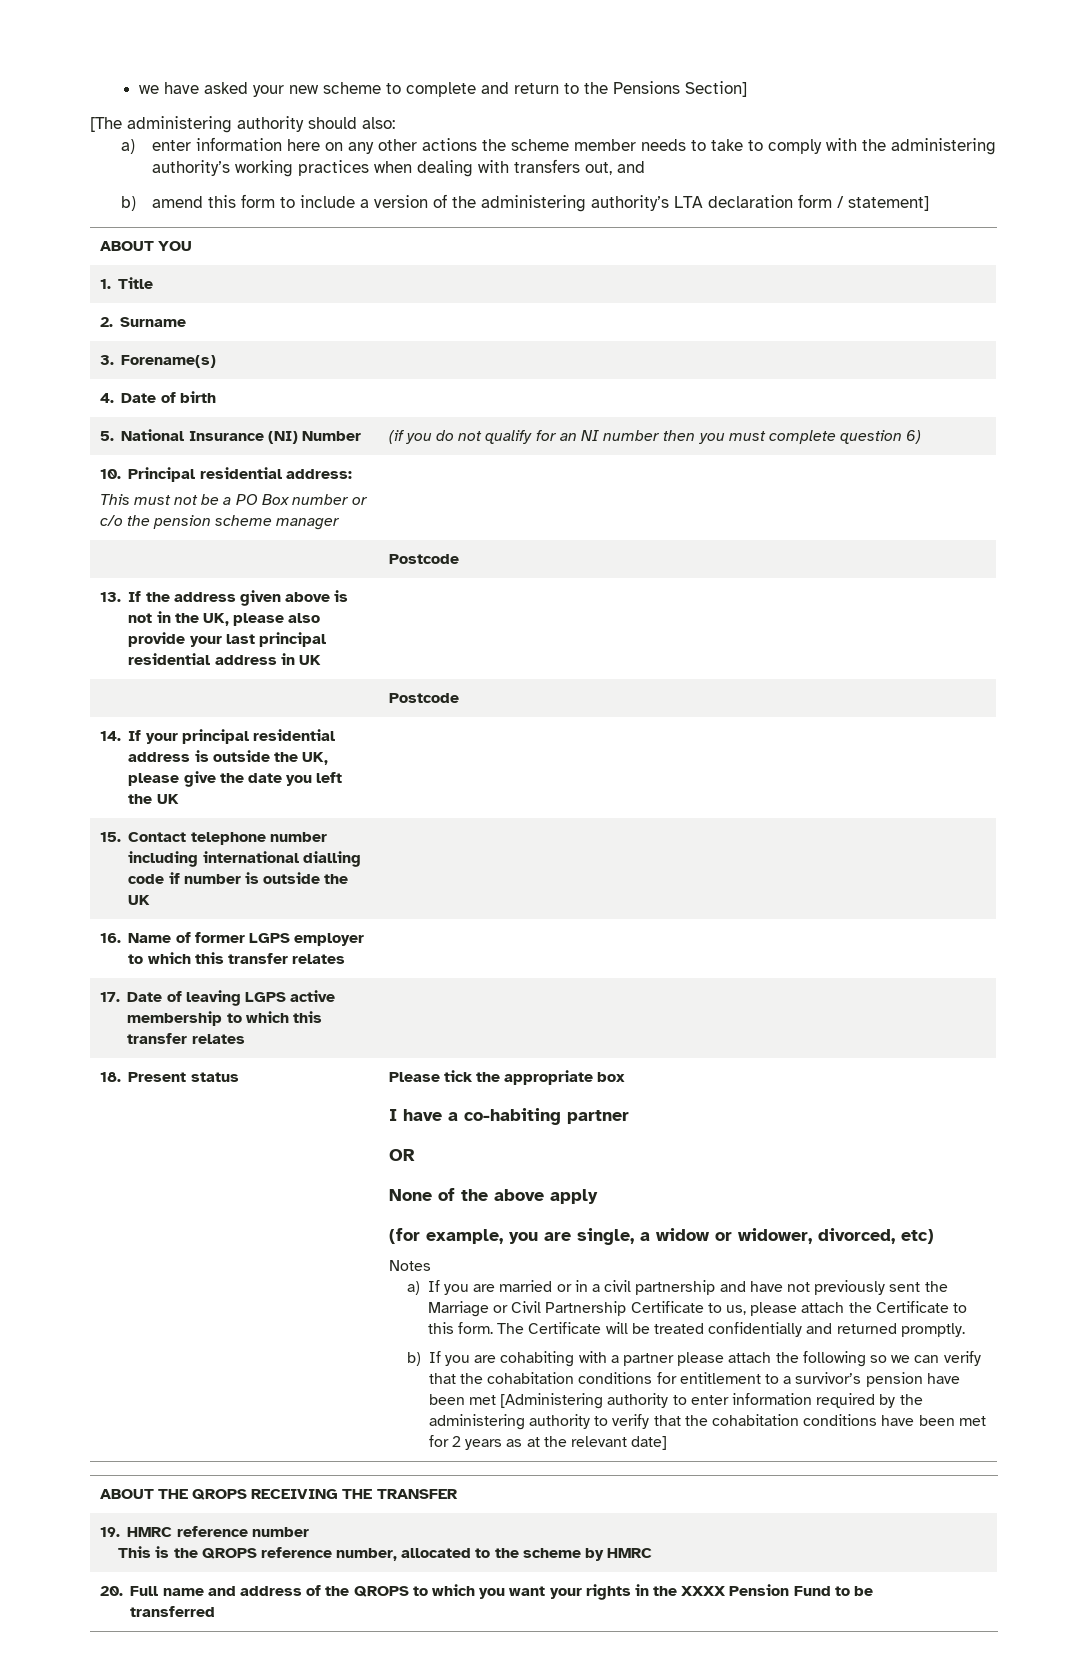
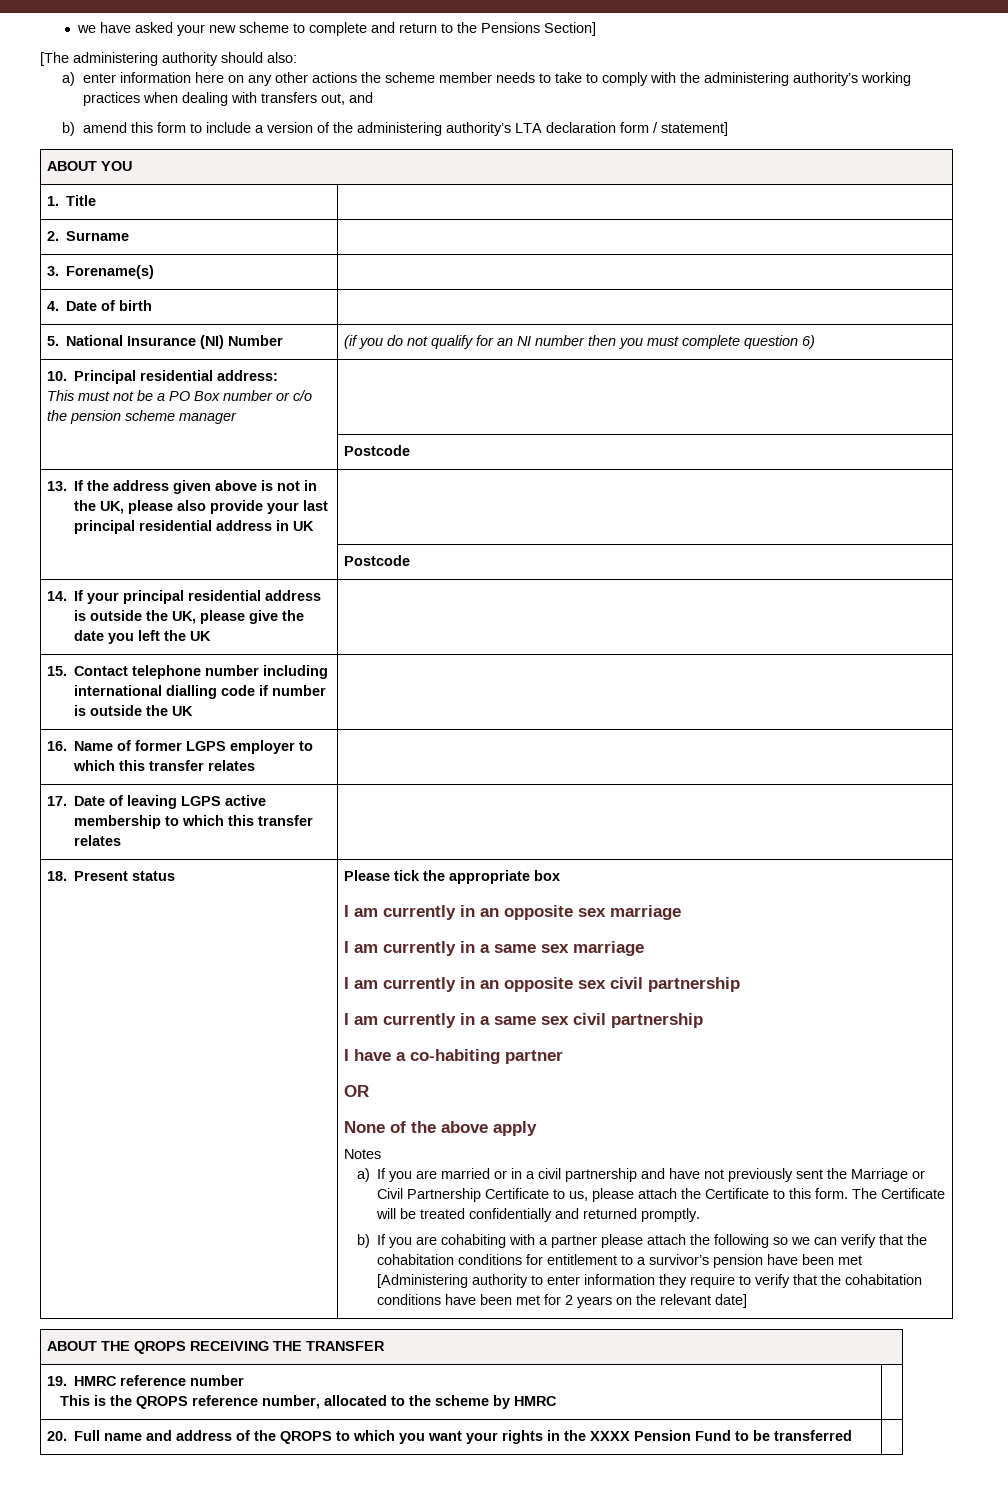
(626, 1077) none -> [343,905,681,920] [343,941,644,956] [343,977,740,992] [343,1013,703,1028] // I am currently in an opposite sex marriage // I am currently in a same sex marriage // I am currently in an opposite sex civil partnership // I am currently in a same sex civil partnership
[388,1228,934,1245] // (for example, you are single, a widow or widower, divorced, etc) -> (537, 1128) none
[816,1393,923,1408] [428,1414,591,1430] required by the administering authority -> [659,1274,736,1288] they require
[506,1437,540,1447] as at -> [616,1297,633,1305] on

